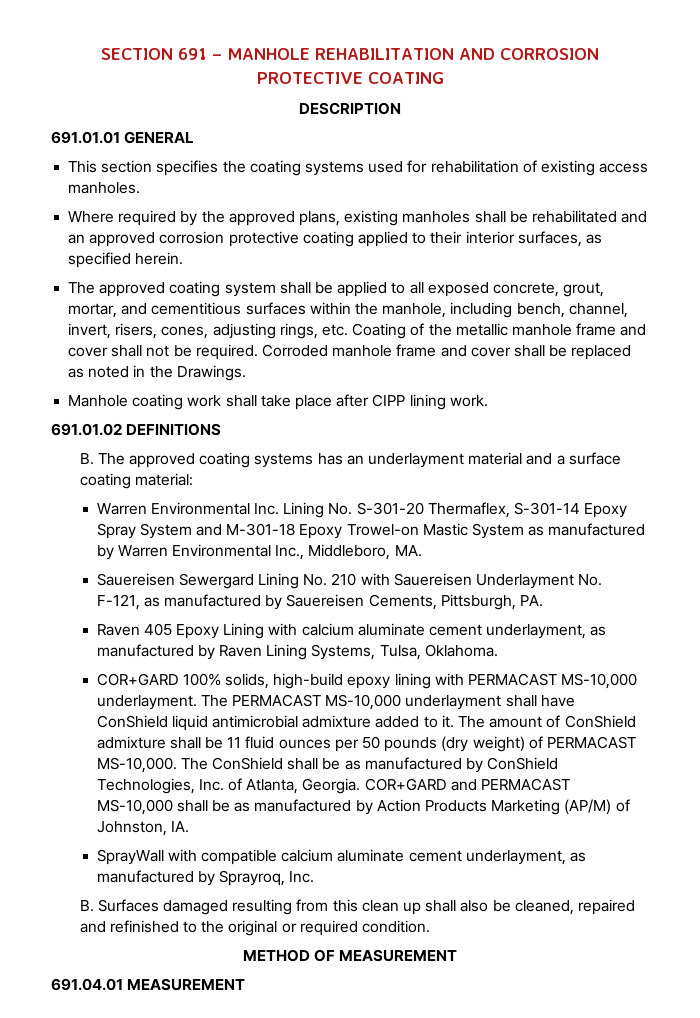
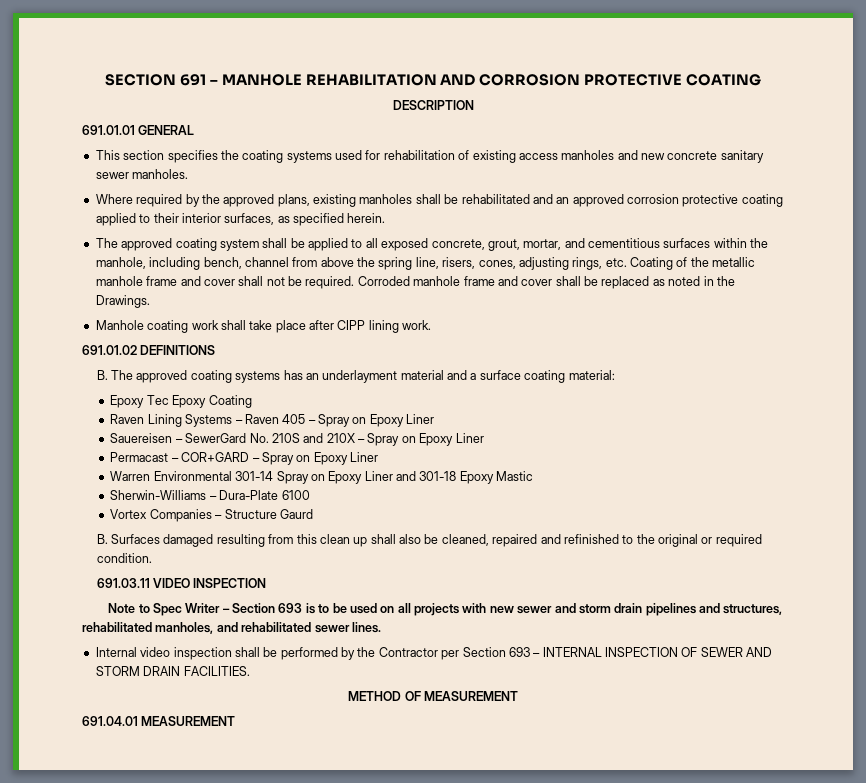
(649, 168) none -> [561,150,764,163] [95,172,129,179] manholes and new concrete sanitary sewer
[568,303,628,318] [68,323,112,339] channel, invert, -> [244,257,439,270] channel from above the spring line,
[96,502,628,518] [96,523,646,539] [96,544,422,560] [96,573,603,589] [96,594,544,610] [96,623,607,639] [96,644,498,660] [96,673,638,689] [96,694,575,710] [96,715,636,731] [96,736,636,752] [96,757,559,773] [96,778,571,794] [96,799,630,815] [96,821,189,836] [96,849,587,865] [96,870,315,886] Warren Environmental Inc. Lining No. S-301-20 Thermaflex, S-301-14 Epoxy Spray System and M-301-18 Epoxy Trowel-on Mastic System as manufactured by Warren Environmental Inc., Middleboro, MA. // Sauereisen Sewergard Lining No. 210 with Sauereisen Underlayment No. F-121, as manufactured by Sauereisen Cements, Pittsburgh, PA. // Raven 405 Epoxy Lining with calcium aluminate cement underlayment, as manufactured by Raven Lining Systems, Tulsa, Oklahoma. // COR+GARD 100% solids, high-build epoxy lining with PERMACAST MS-10,000 underlayment. The PERMACAST MS-10,000 underlayment shall have ConShield liquid antimicrobial admixture added to it. The amount of ConShield admixture shall be 11 fluid ounces per 50 pounds (dry weight) of PERMACAST MS-10,000. The ConShield shall be as manufactured by ConShield Technologies, Inc. of Atlanta, Georgia. COR+GARD and PERMACAST MS-10,000 shall be as manufactured by Action Products Marketing (AP/M) of Johnston, IA. // SprayWall with compatible calcium aluminate cement underlayment, as manufactured by Sprayroq, Inc. -> [110,395,252,408] [110,414,435,427] [110,433,484,446] [110,452,379,465] [110,471,534,484] [110,490,310,500] [110,509,313,522] Epoxy Tec Epoxy Coating // Raven Lining Systems – Raven 405 – Spray on Epoxy Liner // Sauereisen – SewerGard No. 210S and 210X – Spray on Epoxy Liner // Permacast – COR+GARD – Spray on Epoxy Liner // Warren Environmental 301-14 Spray on Epoxy Liner and 301-18 Epoxy Mastic // Sherwin-Williams – Dura-Plate 6100 // Vortex Companies – Structure Gaurd
(430, 926) none -> [96,578,267,588] [108,603,783,616] [82,622,381,634] [95,647,773,660] [95,666,250,676] // 691.03.11 VIDEO INSPECTION // Note to Spec Writer – Section 693 is to be used on all projects with new sewer and storm drain pipelines and structures, rehabilitated manholes, and rehabilitated sewer lines. // Internal video inspection shall be performed by the Contractor per Section 693 – INTERNAL INSPECTION OF SEWER AND STORM DRAIN FACILITIES.

